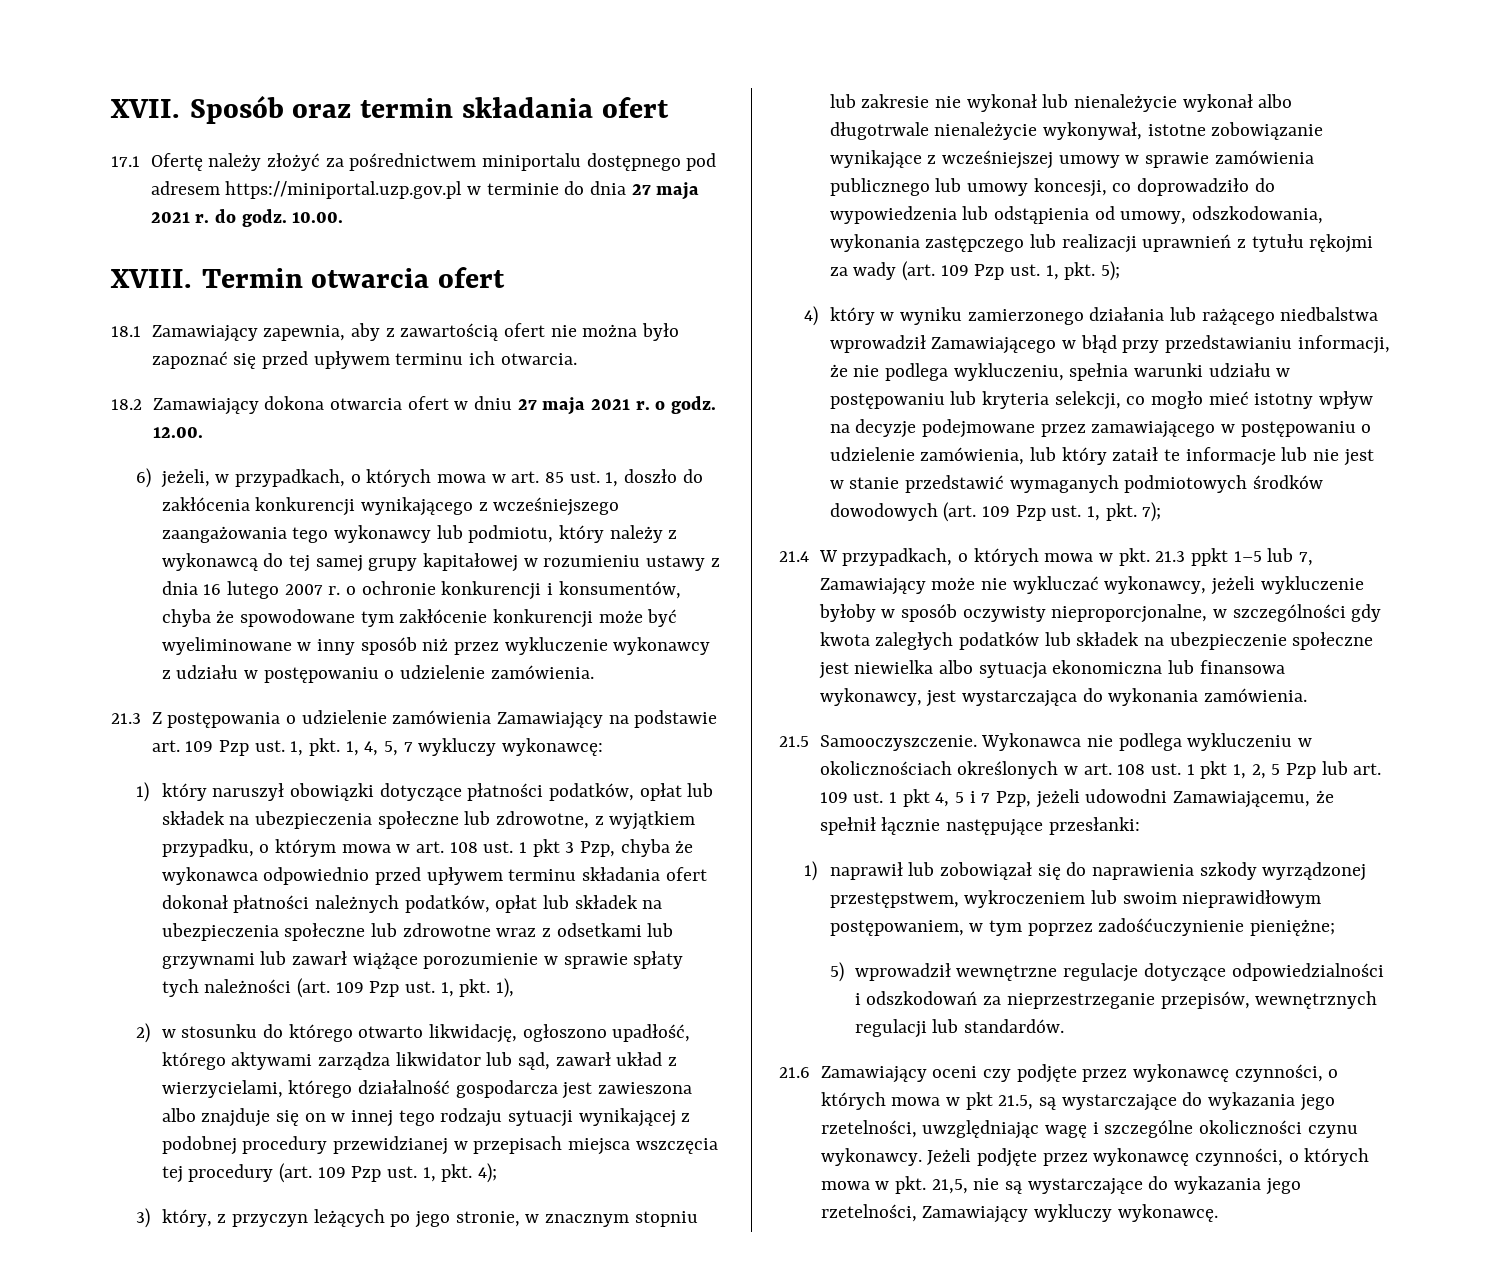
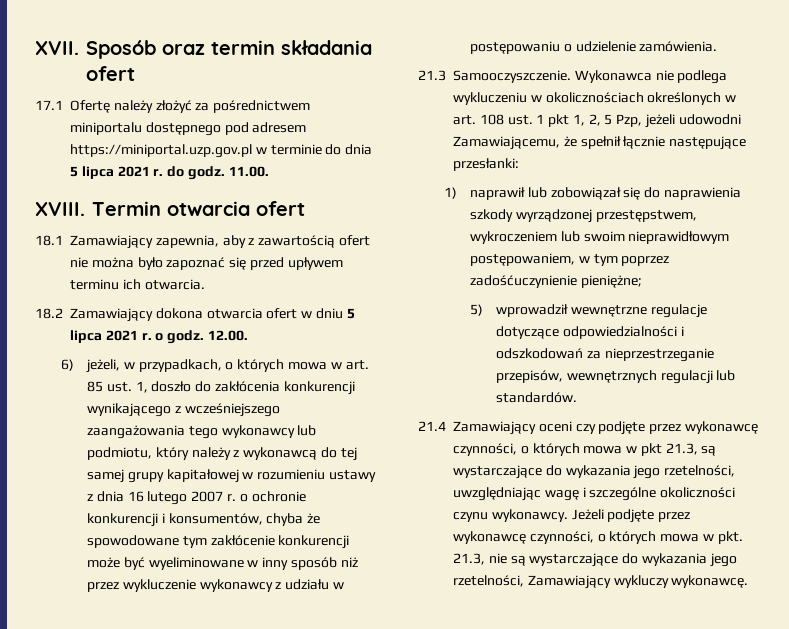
[631,182,700,200] 27 maja -> [70,166,114,179] 5 lipca
[292,212,344,223] 10.00. -> [228,166,269,177] 11.00.
[517,397,586,415] 27 maja -> [346,308,355,319] [70,330,102,343] 5 lipca
[151,710,718,729] [151,738,603,756] [136,782,714,802] [161,811,696,830] [161,839,694,857] [161,867,707,885] [161,895,663,913] [161,923,674,941] [161,951,684,969] [161,978,514,998] [136,1023,691,1043] [161,1052,677,1070] [161,1080,692,1099] [161,1108,691,1127] [161,1136,718,1155] [161,1163,497,1183] [136,1208,698,1228] [829,94,1293,112] [829,122,1324,140] [829,150,1314,169] [829,178,1275,197] [829,206,1323,224] [829,234,1374,253] [829,261,1120,281] [804,306,1379,326] [829,335,1390,354] [829,363,1291,381] [829,391,1373,410] [829,419,1372,438] [829,447,1374,466] [829,475,1323,493] [829,502,1162,522] [779,548,1313,566] [819,576,1364,595] [818,604,1382,623] [819,632,1374,650] [818,660,1285,679] [819,688,1307,707] [779,736,809,747] Z postępowania o udzielenie zamówienia Zamawiający na podstawie art. 109 Pzp ust. 1, pkt. 1, 4, 5, 7 wykluczy wykonawcę: // 1) który naruszył obowiązki dotyczące płatności podatków, opłat lub składek na ubezpieczenia społeczne lub zdrowotne, z wyjątkiem przypadku, o którym mowa w art. 108 ust. 1 pkt 3 Pzp, chyba że wykonawca odpowiednio przed upływem terminu składania ofert dokonał płatności należnych podatków, opłat lub składek na ubezpieczenia społeczne lub zdrowotne wraz z odsetkami lub grzywnami lub zawarł wiążące porozumienie w sprawie spłaty tych należności (art. 109 Pzp ust. 1, pkt. 1), // 2) w stosunku do którego otwarto likwidację, ogłoszono upadłość, którego aktywami zarządza likwidator lub sąd, zawarł układ z wierzycielami, którego działalność gospodarcza jest zawieszona albo znajduje się on w innej tego rodzaju sytuacji wynikającej z podobnej procedury przewidzianej w przepisach miejsca wszczęcia tej procedury (art. 109 Pzp ust. 1, pkt. 4); // 3) który, z przyczyn leżących po jego stronie, w znacznym stopniu lub zakresie nie wykonał lub nienależycie wykonał albo długotrwale nienależycie wykonywał, istotne zobowiązanie wynikające z wcześniejszej umowy w sprawie zamówienia publicznego lub umowy koncesji, co doprowadziło do wypowiedzenia lub odstąpienia od umowy, odszkodowania, wykonania zastępczego lub realizacji uprawnień z tytułu rękojmi za wady (art. 109 Pzp ust. 1, pkt. 5); // 4) który w wyniku zamierzonego działania lub rażącego niedbalstwa wprowadził Zamawiającego w błąd przy przedstawianiu informacji, że nie podlega wykluczeniu, spełnia warunki udziału w postępowaniu lub kryteria selekcji, co mogło mieć istotny wpływ na decyzje podejmowane przez zamawiającego w postępowaniu o udzielenie zamówienia, lub który zataił te informacje lub nie jest w stanie przedstawić wymaganych podmiotowych środków dowodowych (art. 109 Pzp ust. 1, pkt. 7); // 21.4 W przypadkach, o których mowa w pkt. 21.3 ppkt 1–5 lub 7, Zamawiający może nie wykluczać wykonawcy, jeżeli wykluczenie byłoby w sposób oczywisty nieproporcjonalne, w szczególności gdy kwota zaległych podatków lub składek na ubezpieczenie społeczne jest niewielka albo sytuacja ekonomiczna lub finansowa wykonawcy, jest wystarczająca do wykonania zamówienia. // 21.5 -> (446, 75) none
[1285,761,1382,779] [819,789,991,807] Pzp lub art. 109 ust. 1 pkt 4, 5 i 7 -> (613, 119) none
[779,1067,810,1078] 21.6 -> [418,421,446,431] 21.4
[998,1095,1034,1110] 21.5, -> [665,443,698,455] 21.3,
[931,1179,968,1194] 21,5, -> [453,553,485,565] 21.3,

